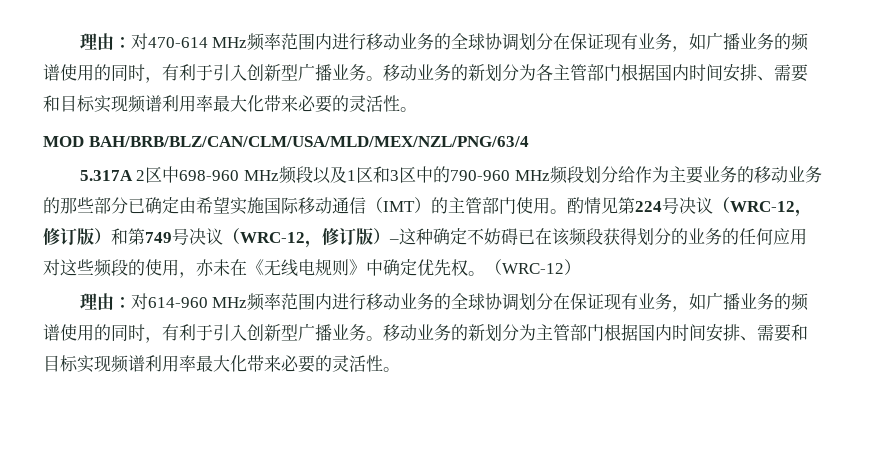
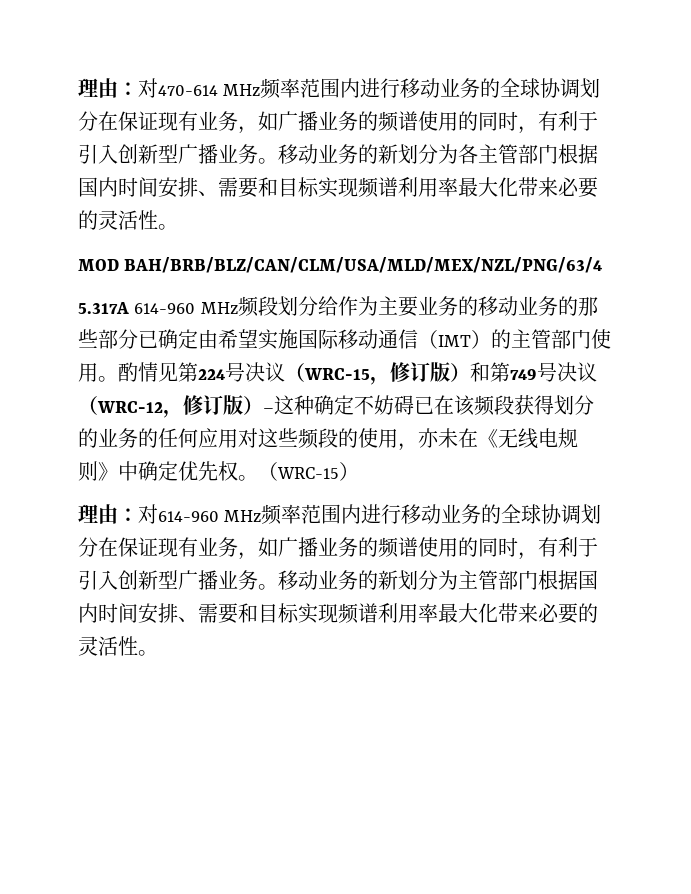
[136,166,511,184] 2区中698-960 MHz频段以及1区和3区中的790-960 -> [134,303,196,314] 614-960
[730,201,795,212] WRC-12 -> [304,368,370,380] WRC-15
[502,263,564,274] WRC-12 -> [277,467,339,479] WRC-15

